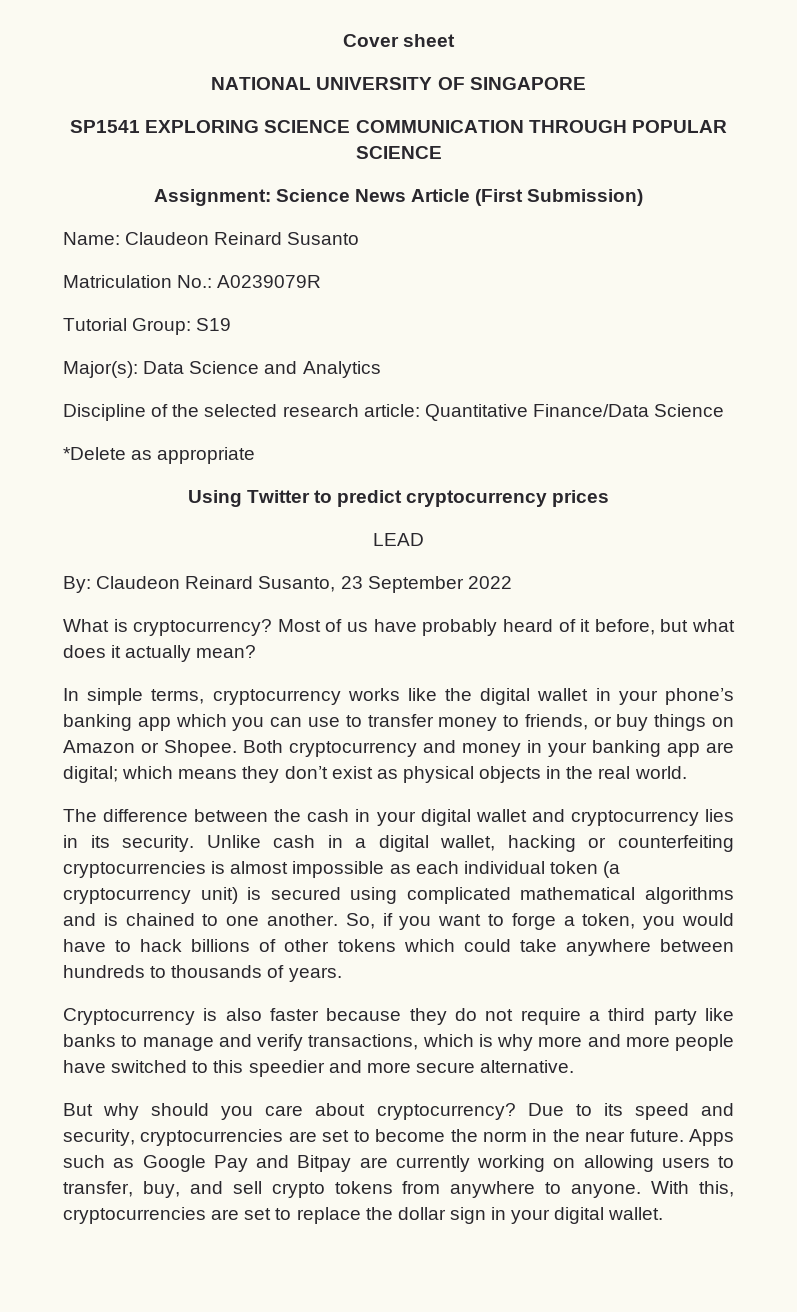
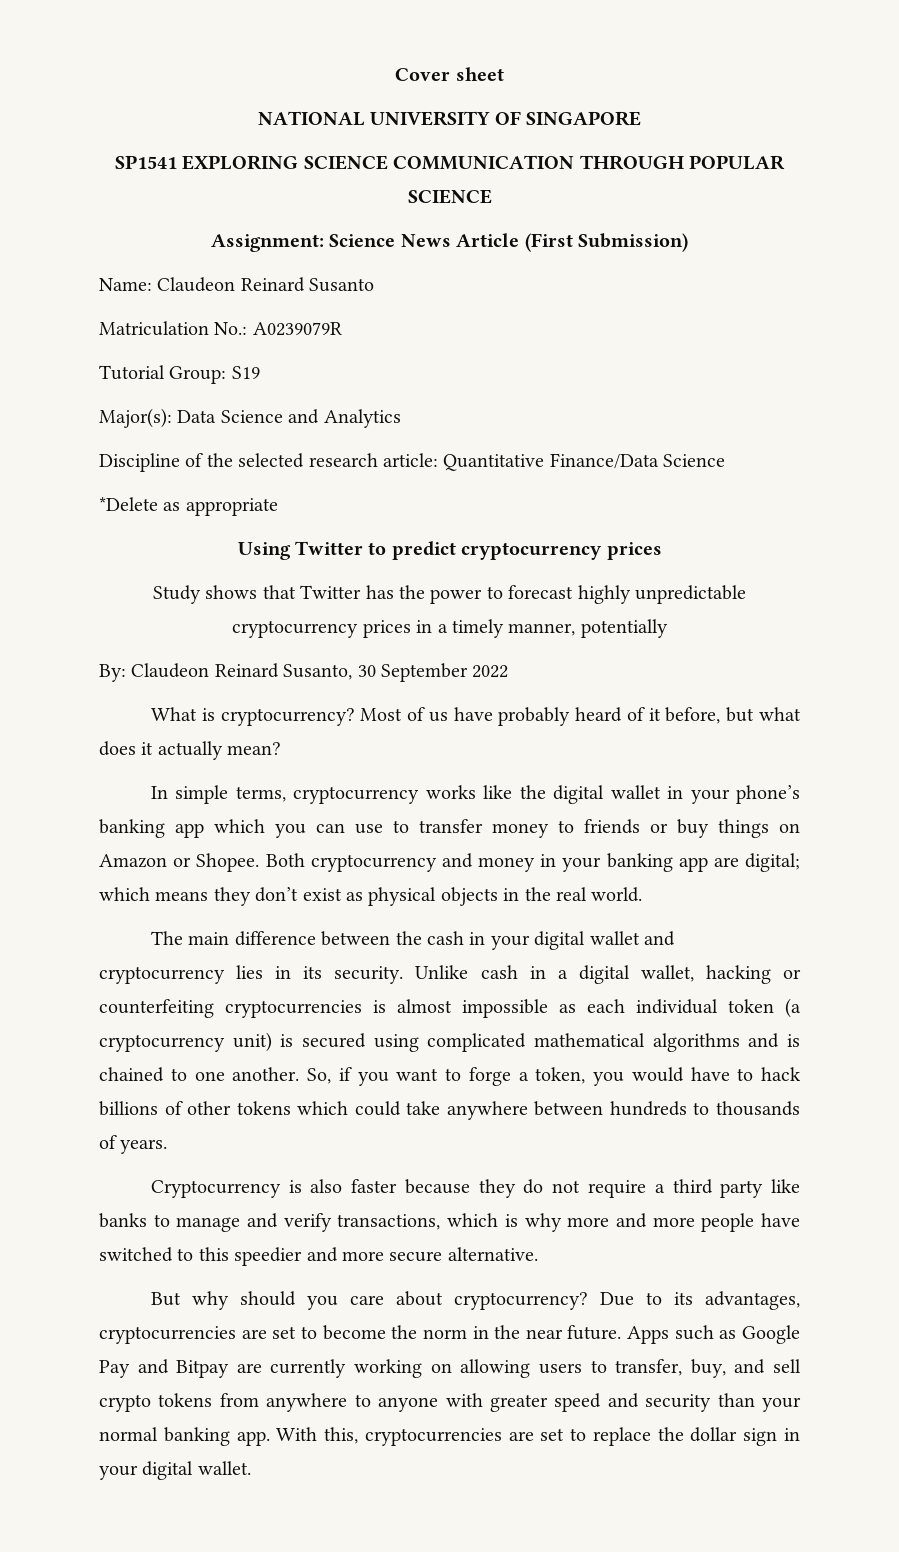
[373,533,424,546] LEAD -> [153,585,746,604] [232,619,668,638] Study shows that Twitter has the power to forecast highly unpredictable cryptocurrency prices in a timely manner, potentially
[340,576,363,589] 23 -> [357,665,376,677] 30
[524,714,588,730] friends, -> [584,819,640,834] friends
(97, 815) none -> [188,932,230,945] main
[634,1103,735,1120] [63,1129,135,1146] speed and security, -> [705,1291,801,1310] advantages,
[571,1184,642,1198] anyone. -> [378,1393,801,1412] [99,1427,270,1446] anyone with greater speed and security than your normal banking app.

